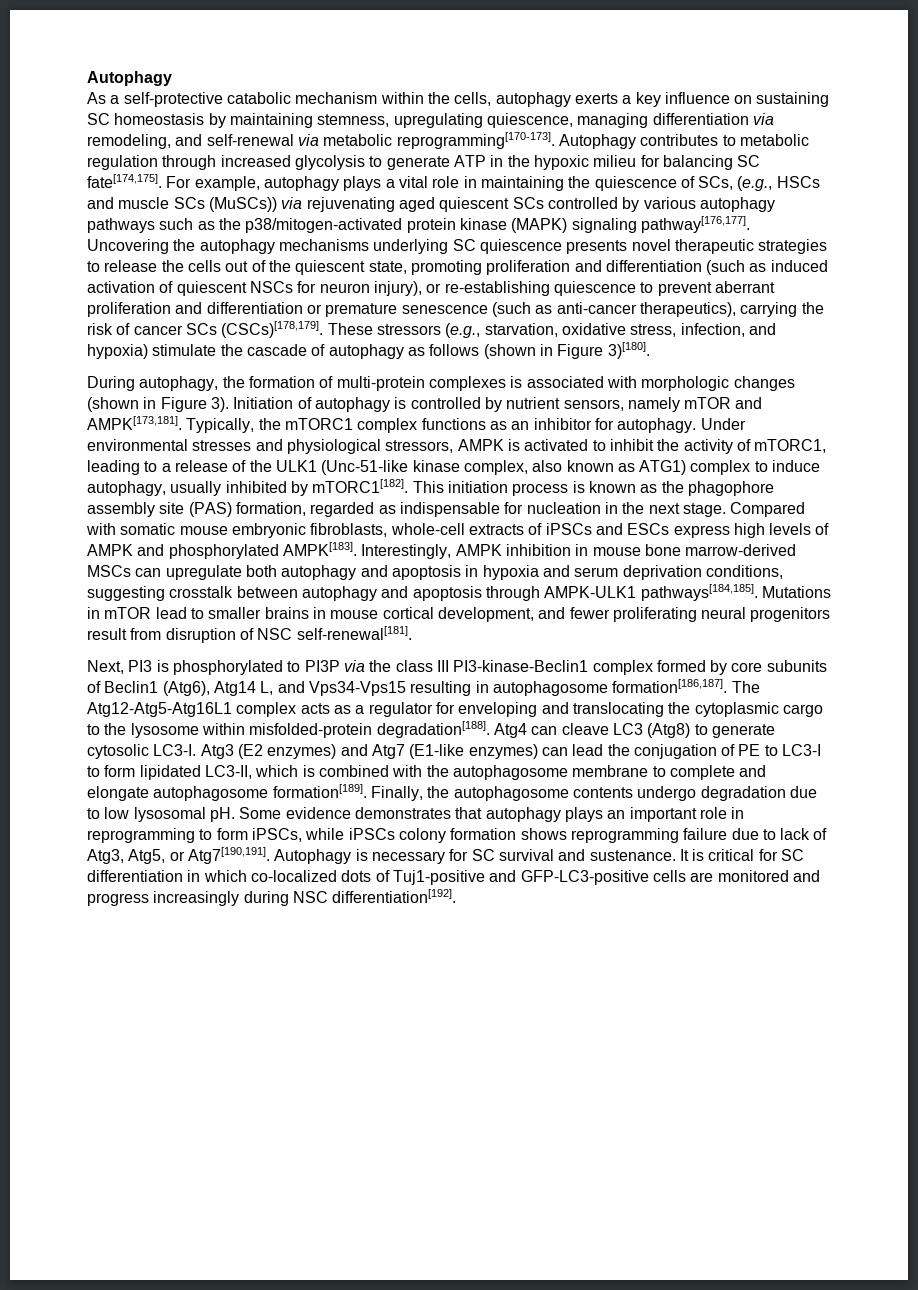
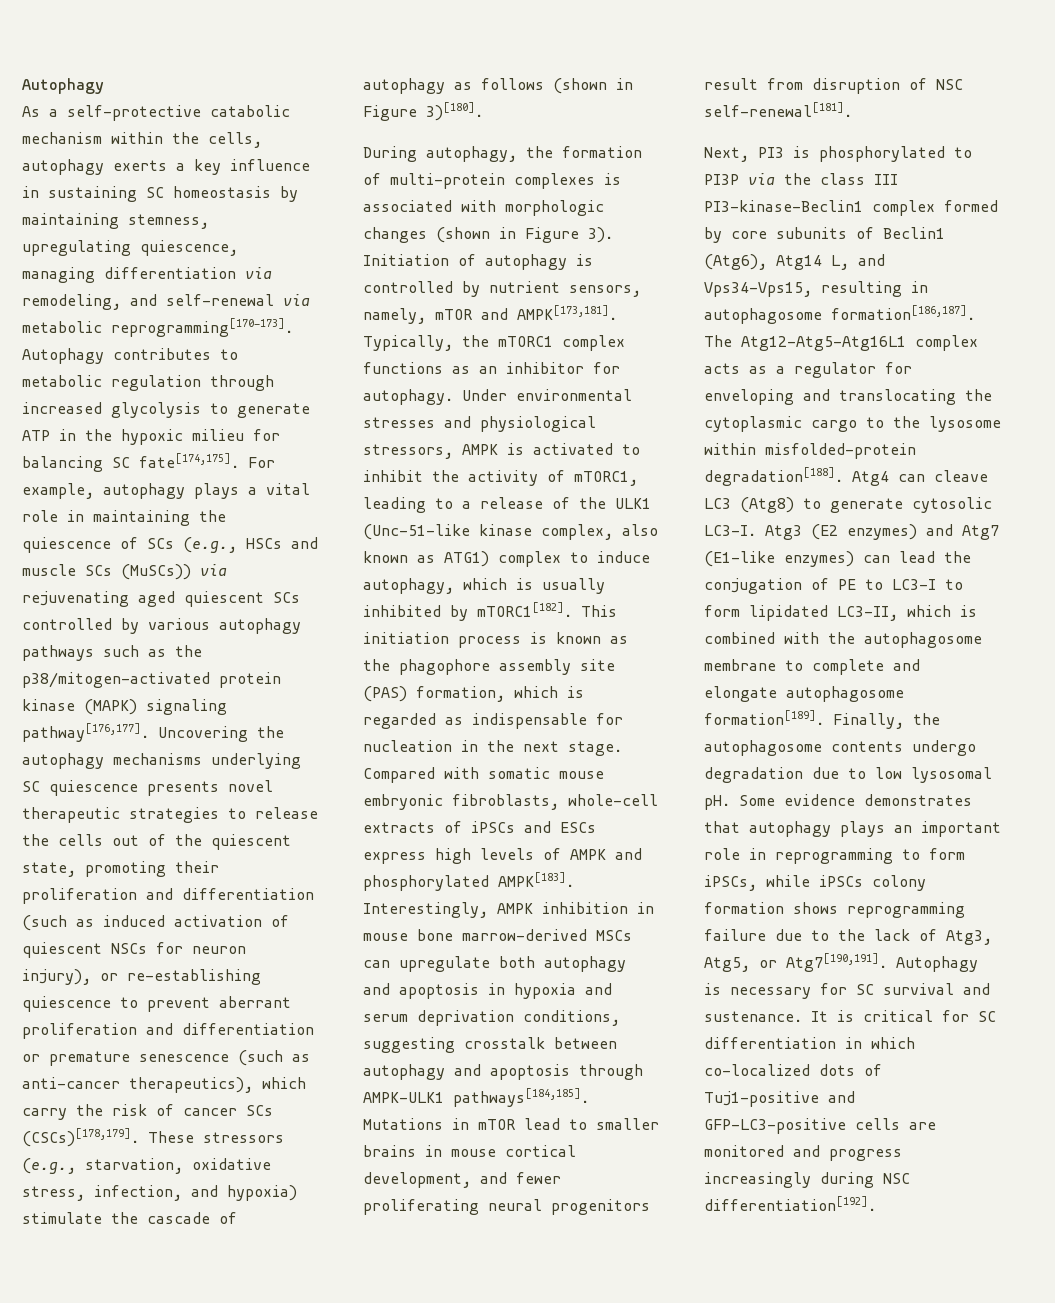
[734,95,753,104] on -> [22,186,39,198] in
[698,176,734,190] SCs, -> [147,538,174,549] SCs
(482, 267) none -> [175,861,219,873] their
[740,302,798,317] carrying -> [262,1077,306,1089] [22,1108,67,1120] which carry
[627,397,680,412] namely -> [363,308,426,324] namely,
(166, 488) none -> [463,578,533,590] which is
(306, 509) none -> [514,686,584,698] which is
[308,681,406,696] Vps34-Vps15 -> [704,282,812,297] Vps34-Vps15,
(776, 834) none -> [838,929,865,941] the

